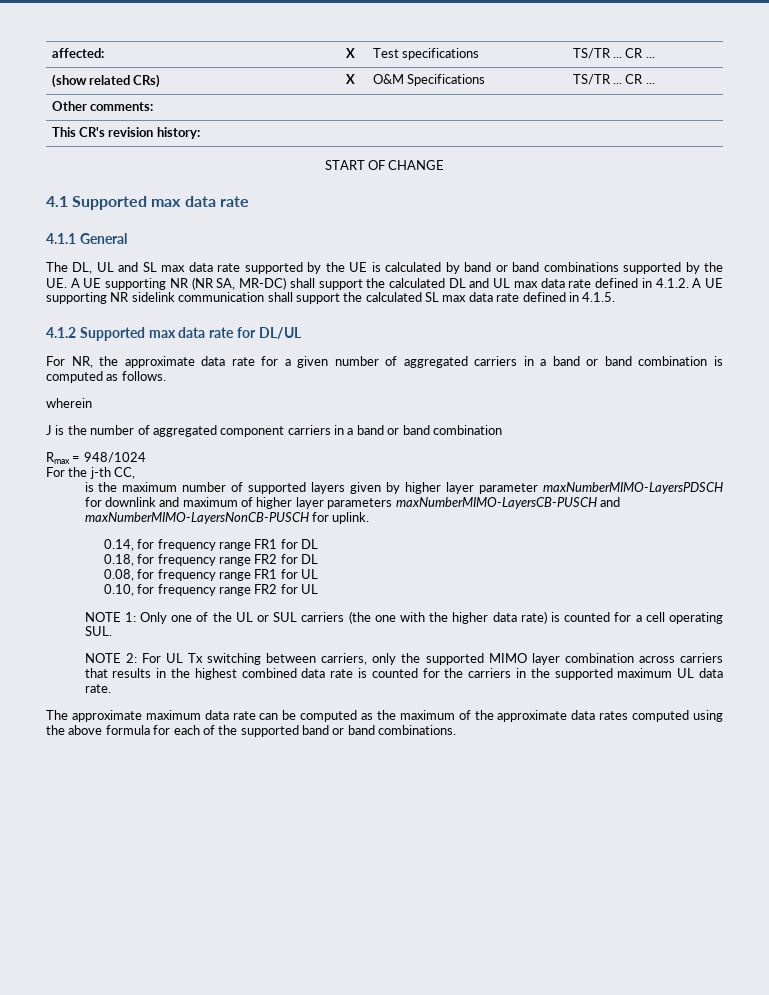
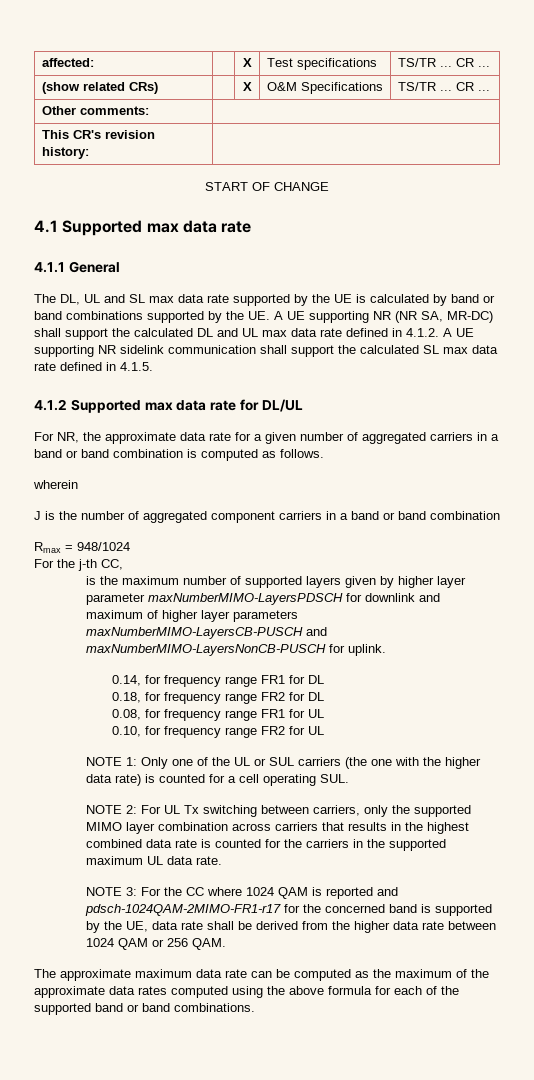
(111, 688) none -> [85,887,398,899] [84,904,492,916] [85,921,496,933] [85,938,226,950] // NOTE 3: For the CC where 1024 QAM is reported and pdsch-1024QAM-2MIMO-FR1-r17 for the concerned band is supported by the UE, data rate shall be derived from the higher data rate between 1024 QAM or 256 QAM.

